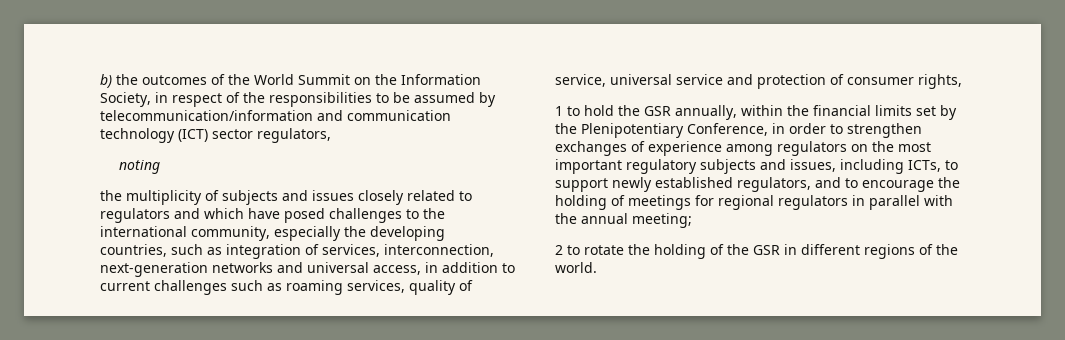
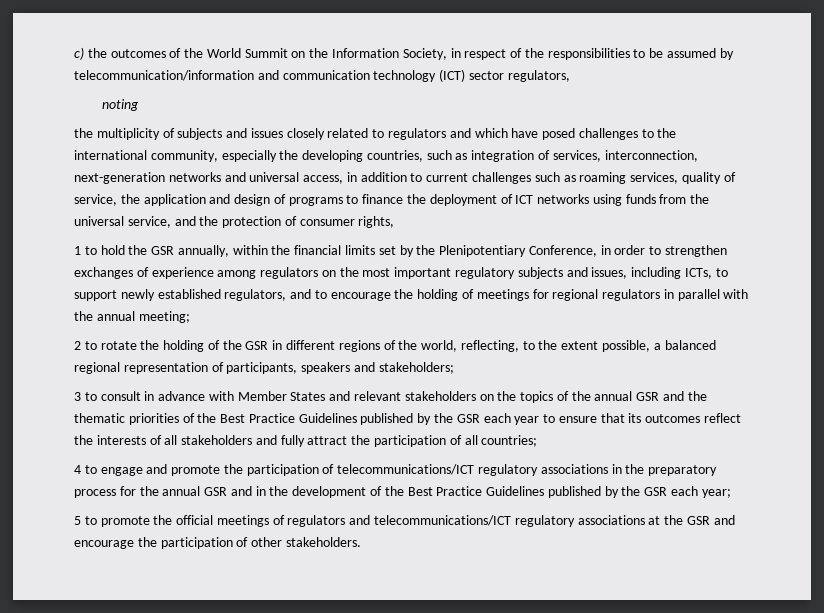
[100,74,112,88] b) -> [74,47,84,60] c)
[610,74,753,85] universal service and -> [120,194,710,206] [74,216,219,228] the application and design of programs to finance the deployment of ICT networks using funds from the universal service, and the
[555,262,597,273] world. -> [421,340,716,352] [74,362,454,374] [74,391,707,403] [74,413,742,425] [74,435,538,447] [74,464,718,476] [74,486,731,498] [74,515,735,527] [74,537,361,549] world, reflecting, to the extent possible, a balanced regional representation of participants, speakers and stakeholders; // 3 to consult in advance with Member States and relevant stakeholders on the topics of the annual GSR and the thematic priorities of the Best Practice Guidelines published by the GSR each year to ensure that its outcomes reflect the interests of all stakeholders and fully attract the participation of all countries; // 4 to engage and promote the participation of telecommunications/ICT regulatory associations in the preparatory process for the annual GSR and in the development of the Best Practice Guidelines published by the GSR each year; // 5 to promote the official meetings of regulators and telecommunications/ICT regulatory associations at the GSR and encourage the participation of other stakeholders.

